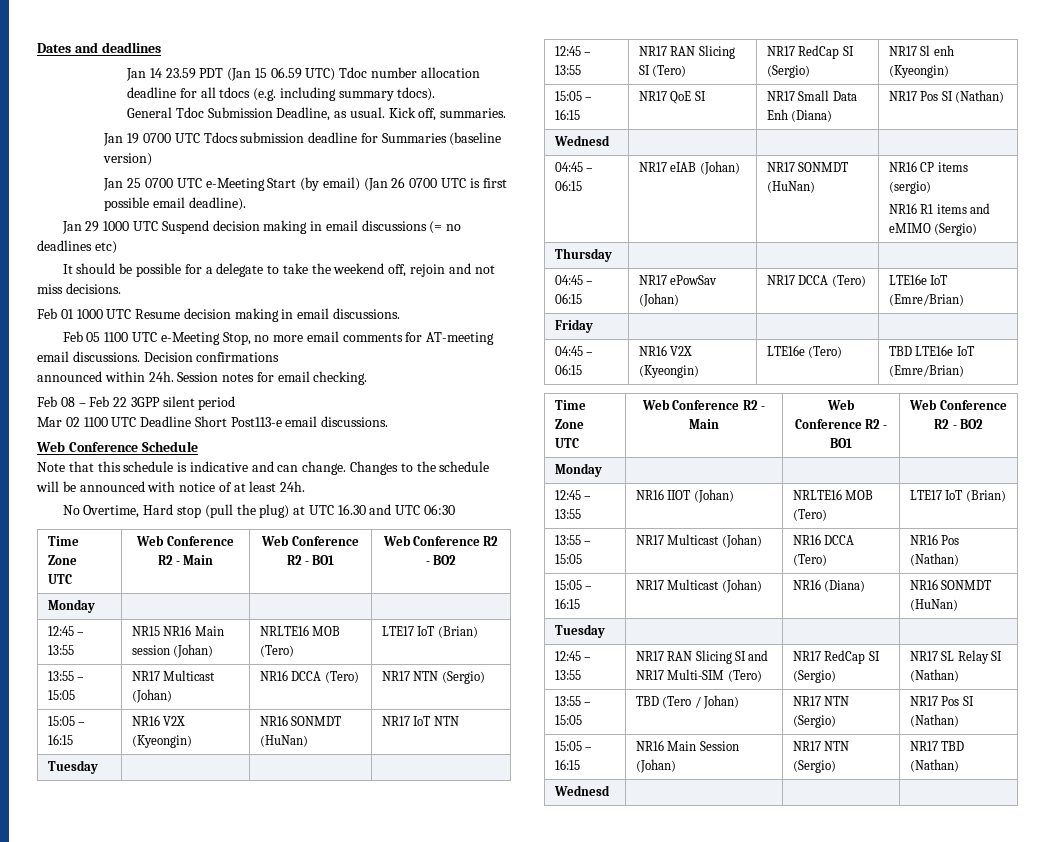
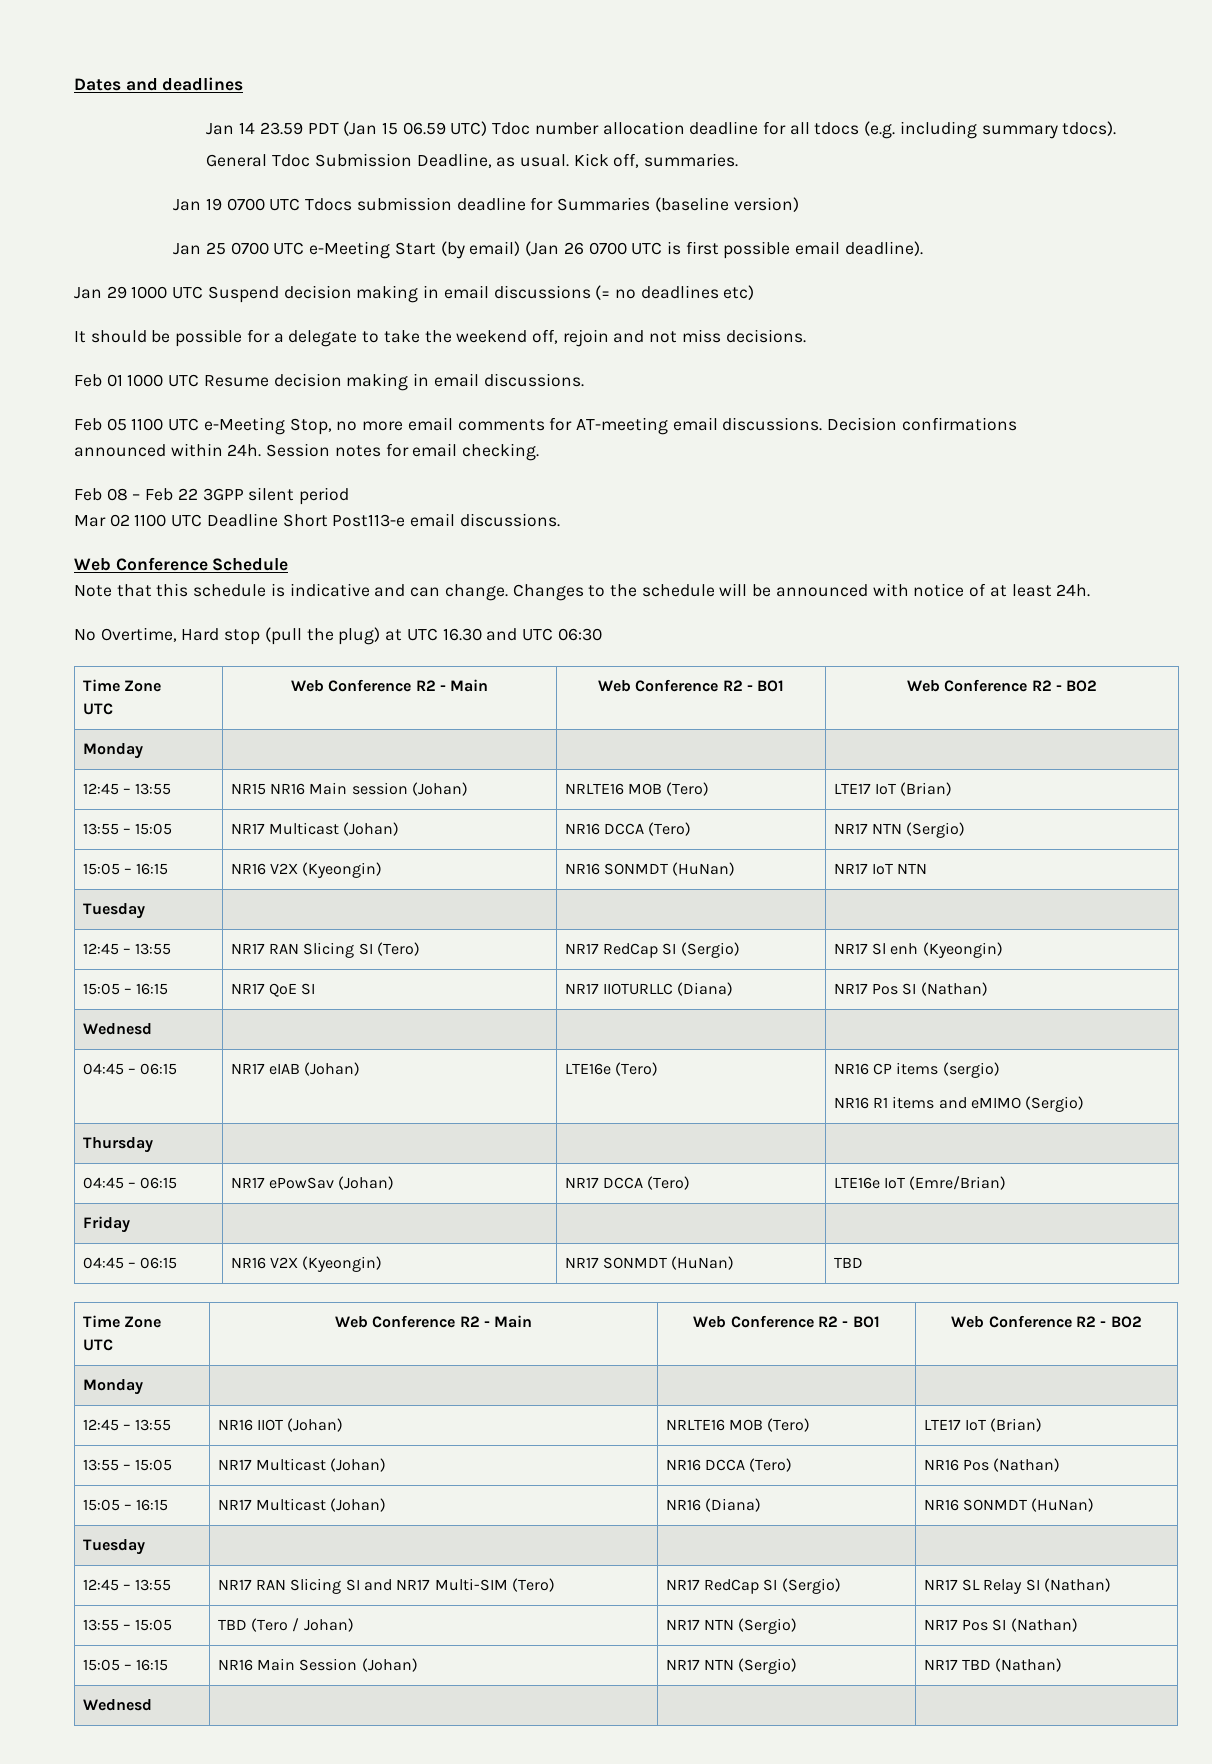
[798,90,857,101] [766,109,788,120] Small Data Enh -> [603,983,674,995] IIOTURLLC
[766,162,849,172] [766,181,815,193] NR17 SONMDT (HuNan) -> [564,1062,659,1076] LTE16e (Tero)
[766,345,843,358] [888,345,974,356] [888,365,964,377] LTE16e (Tero) | TBD LTE16e IoT (Emre/Brian) -> [564,1256,735,1270] [833,1257,863,1268] NR17 SONMDT (HuNan) | TBD

